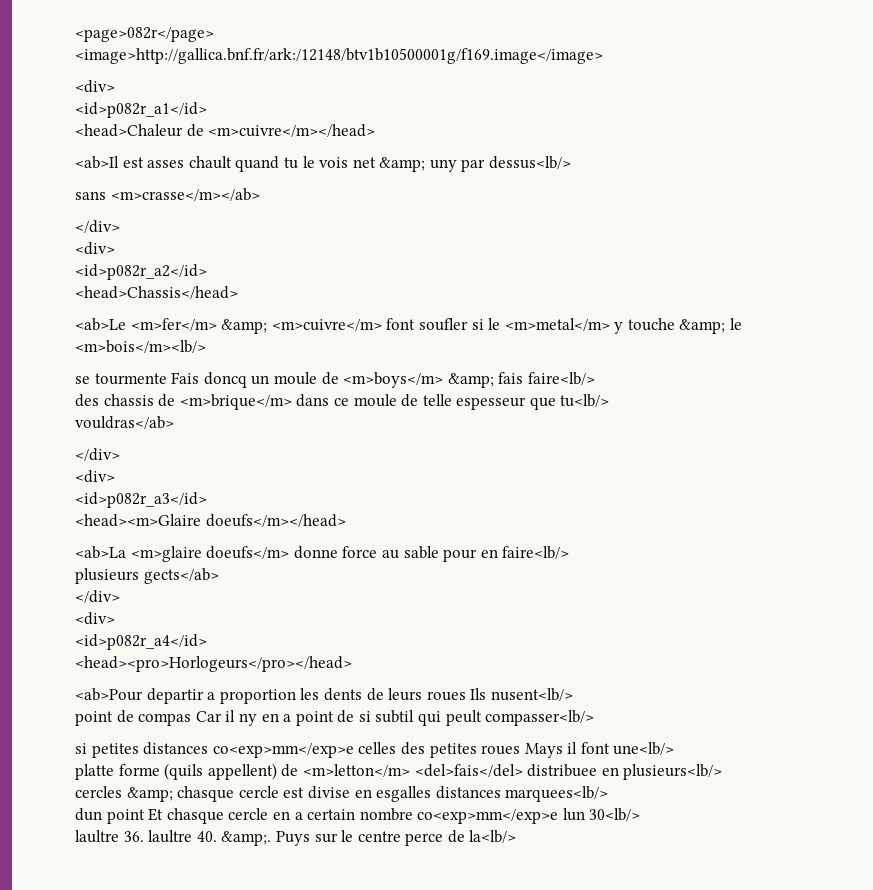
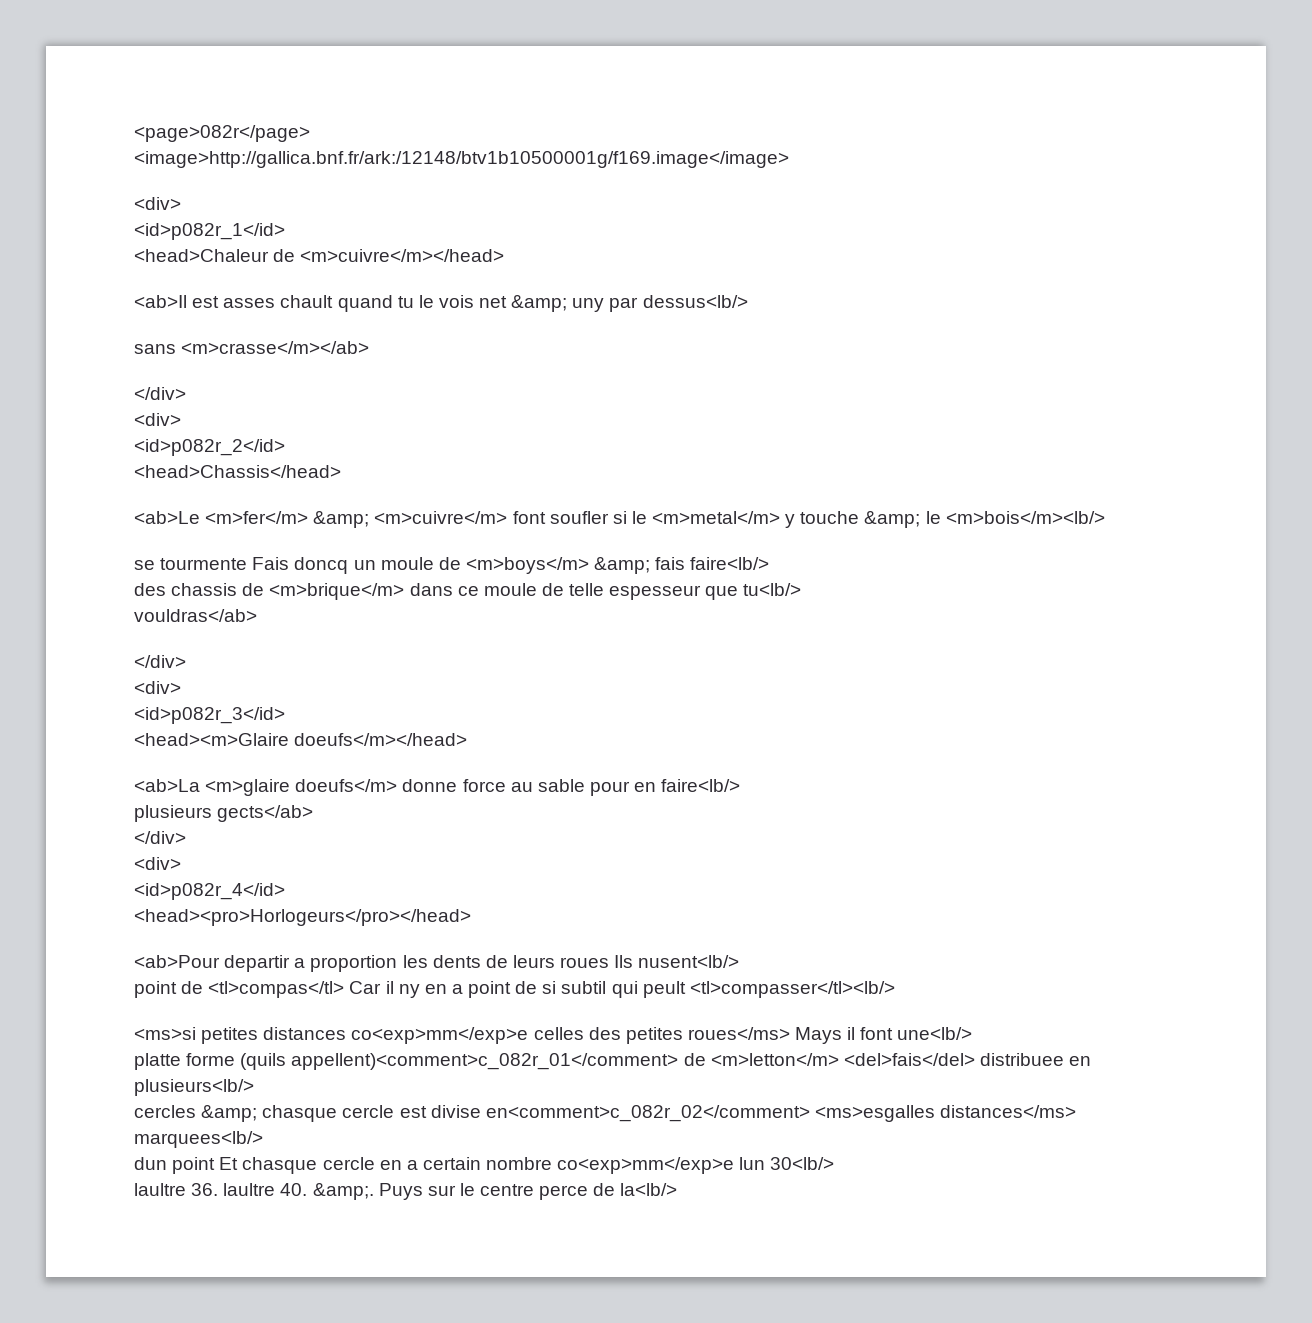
[75,102,207,118] <id>p082r_a1</id> -> [134,223,285,240] <id>p082r_1</id>
[75,264,207,280] <id>p082r_a2</id> -> [134,439,285,456] <id>p082r_2</id>
[75,492,207,508] <id>p082r_a3</id> -> [134,707,285,724] <id>p082r_3</id>
[75,634,207,650] <id>p082r_a4</id> -> [134,883,285,900] <id>p082r_4</id>
[138,713,192,726] compas -> [208,981,345,998] <tl>compas</tl>
[485,710,595,726] [75,743,87,754] compasser<lb/> // si -> [689,981,895,998] [134,1027,196,1040] <tl>compasser</tl><lb/> // <ms>si
[481,745,521,755] roues -> [687,1027,790,1040] roues</ms>
[207,763,277,780] appellent) -> [291,1053,679,1070] appellent)<comment>c_082r_01</comment>
[354,786,501,802] en esgalles distances -> [485,1105,1077,1122] en<comment>c_082r_02</comment> <ms>esgalles distances</ms>

